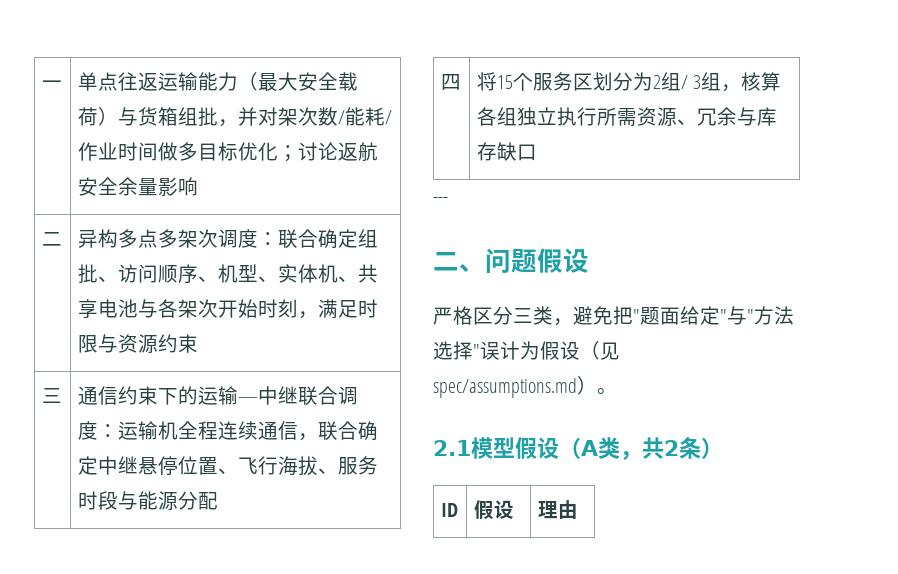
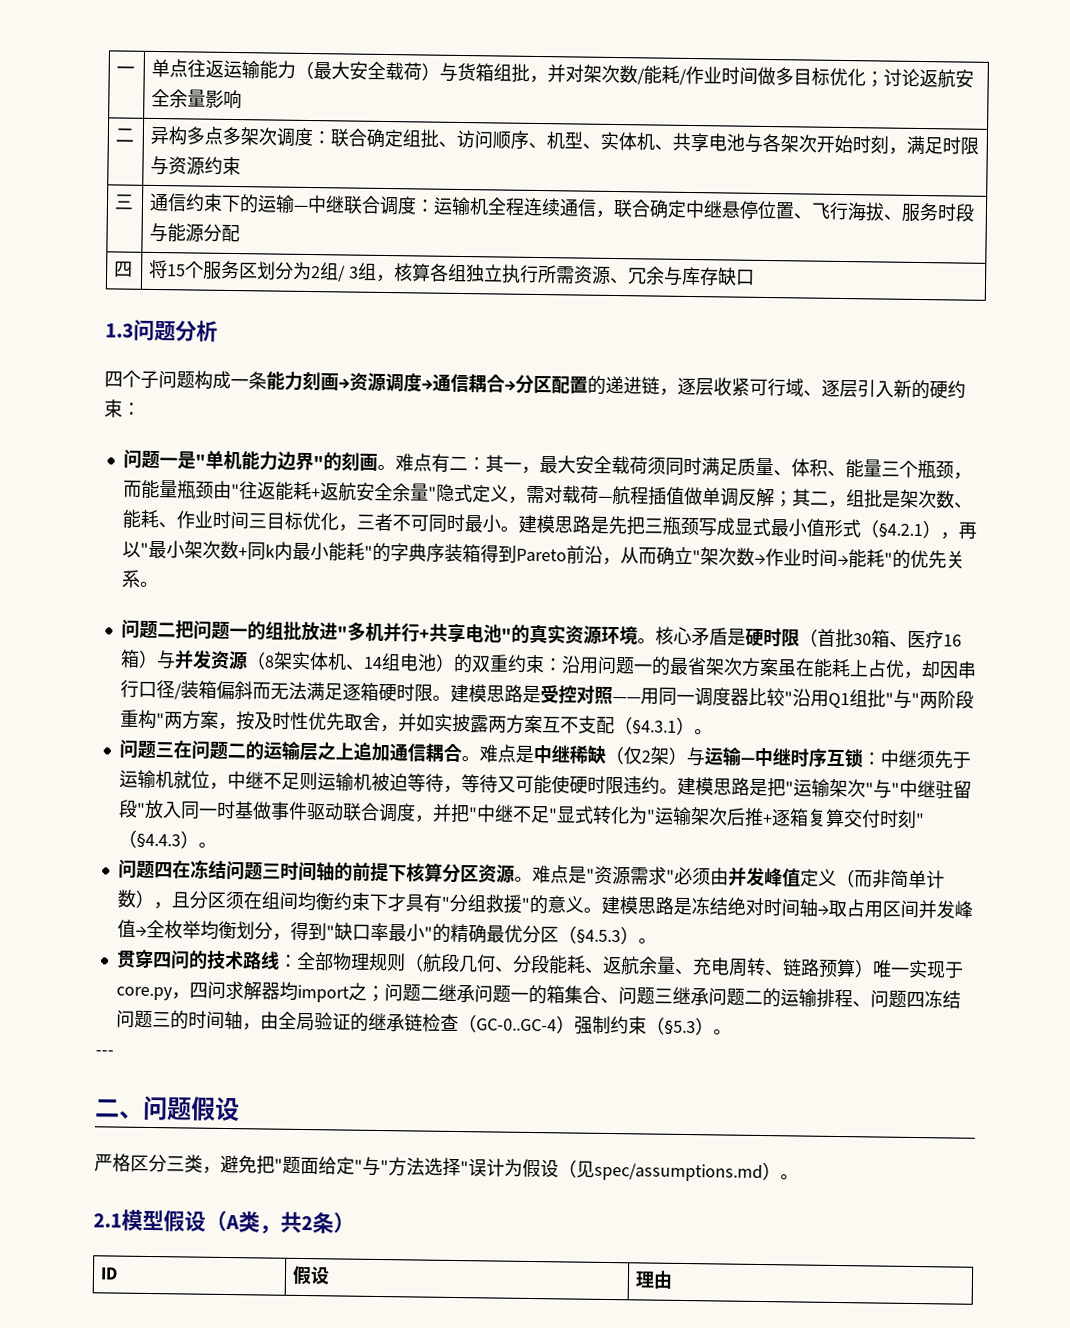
(537, 152) none -> [105,319,218,342] [104,370,966,400] [104,399,141,418] [122,449,972,480] [122,479,973,509] [121,509,977,540] [121,540,965,569] [120,569,159,588] [120,619,962,650] [119,649,977,680] [119,679,974,709] [119,709,713,736] [118,739,971,769] [118,769,972,800] [117,799,925,829] [117,829,217,849] [117,859,945,889] [116,889,973,919] [116,919,657,945] [115,949,964,979] [115,980,961,1009] [115,1009,732,1036] // 1.3问题分析 // 四个子问题构成一条能力刻画→资源调度→通信耦合→分区配置的递进链，逐层收紧可行域、逐层引入新的硬约束： // 问题一是"单机能力边界"的刻画。难点有二：其一，最大安全载荷须同时满足质量、体积、能量三个瓶颈，而能量瓶颈由"往返能耗+返航安全余量"隐式定义，需对载荷—航程插值做单调反解；其二，组批是架次数、能耗、作业时间三目标优化，三者不可同时最小。建模思路是先把三瓶颈写成显式最小值形式（§4.2.1），再以"最小架次数+同k内最小能耗"的字典序装箱得到Pareto前沿，从而确立"架次数→作业时间→能耗"的优先关系。 // 问题二把问题一的组批放进"多机并行+共享电池"的真实资源环境。核心矛盾是硬时限（首批30箱、医疗16箱）与并发资源（8架实体机、14组电池）的双重约束：沿用问题一的最省架次方案虽在能耗上占优，却因串行口径/装箱偏斜而无法满足逐箱硬时限。建模思路是受控对照——用同一调度器比较"沿用Q1组批"与"两阶段重构"两方案，按及时性优先取舍，并如实披露两方案互不支配（§4.3.1）。 // 问题三在问题二的运输层之上追加通信耦合。难点是中继稀缺（仅2架）与运输—中继时序互锁：中继须先于运输机就位，中继不足则运输机被迫等待，等待又可能使硬时限违约。建模思路是把"运输架次"与"中继驻留段"放入同一时基做事件驱动联合调度，并把"中继不足"显式转化为"运输架次后推+逐箱复算交付时刻"（§4.4.3）。 // 问题四在冻结问题三时间轴的前提下核算分区资源。难点是"资源需求"必须由并发峰值定义（而非简单计数），且分区须在组间均衡约束下才具有"分组救援"的意义。建模思路是冻结绝对时间轴→取占用区间并发峰值→全枚举均衡划分，得到"缺口率最小"的精确最优分区（§4.5.3）。 // 贯穿四问的技术路线：全部物理规则（航段几何、分段能耗、返航余量、充电周转、链路预算）唯一实现于core.py，四问求解器均import之；问题二继承问题一的箱集合、问题三继承问题二的运输排程、问题四冻结问题三的时间轴，由全局验证的继承链检查（GC-0..GC-4）强制约束（§5.3）。

